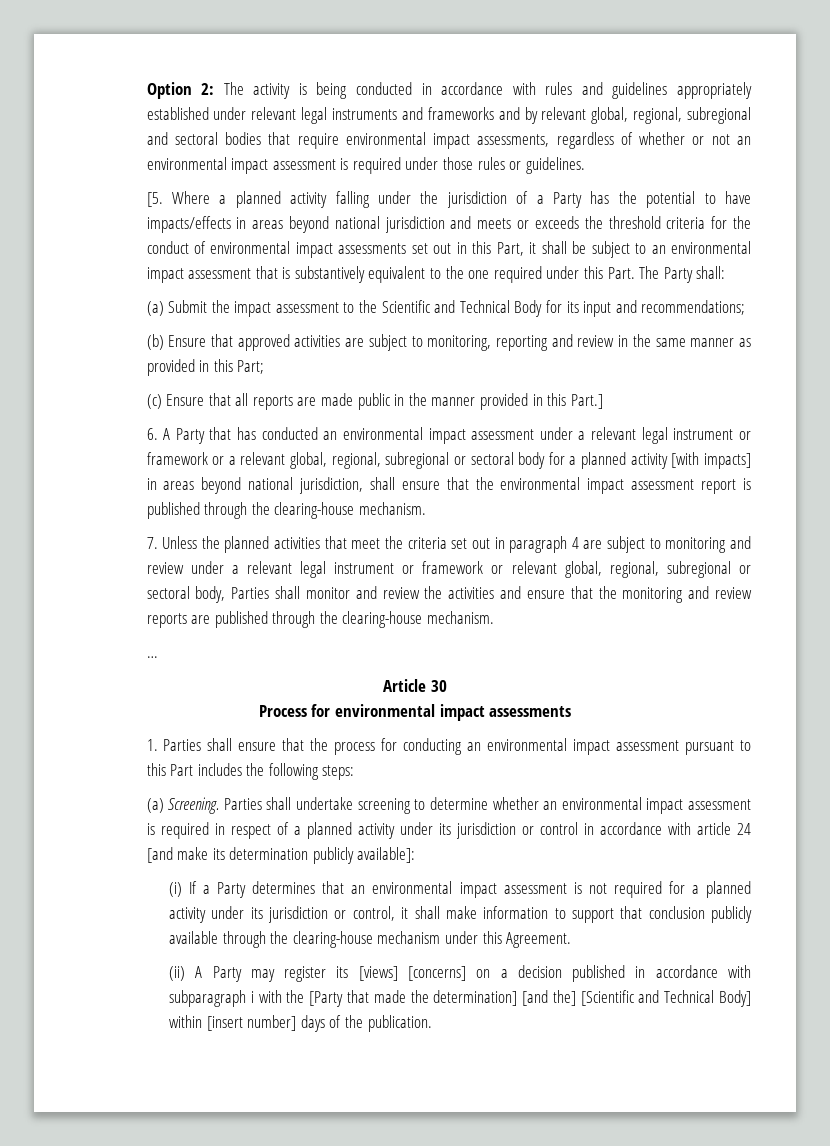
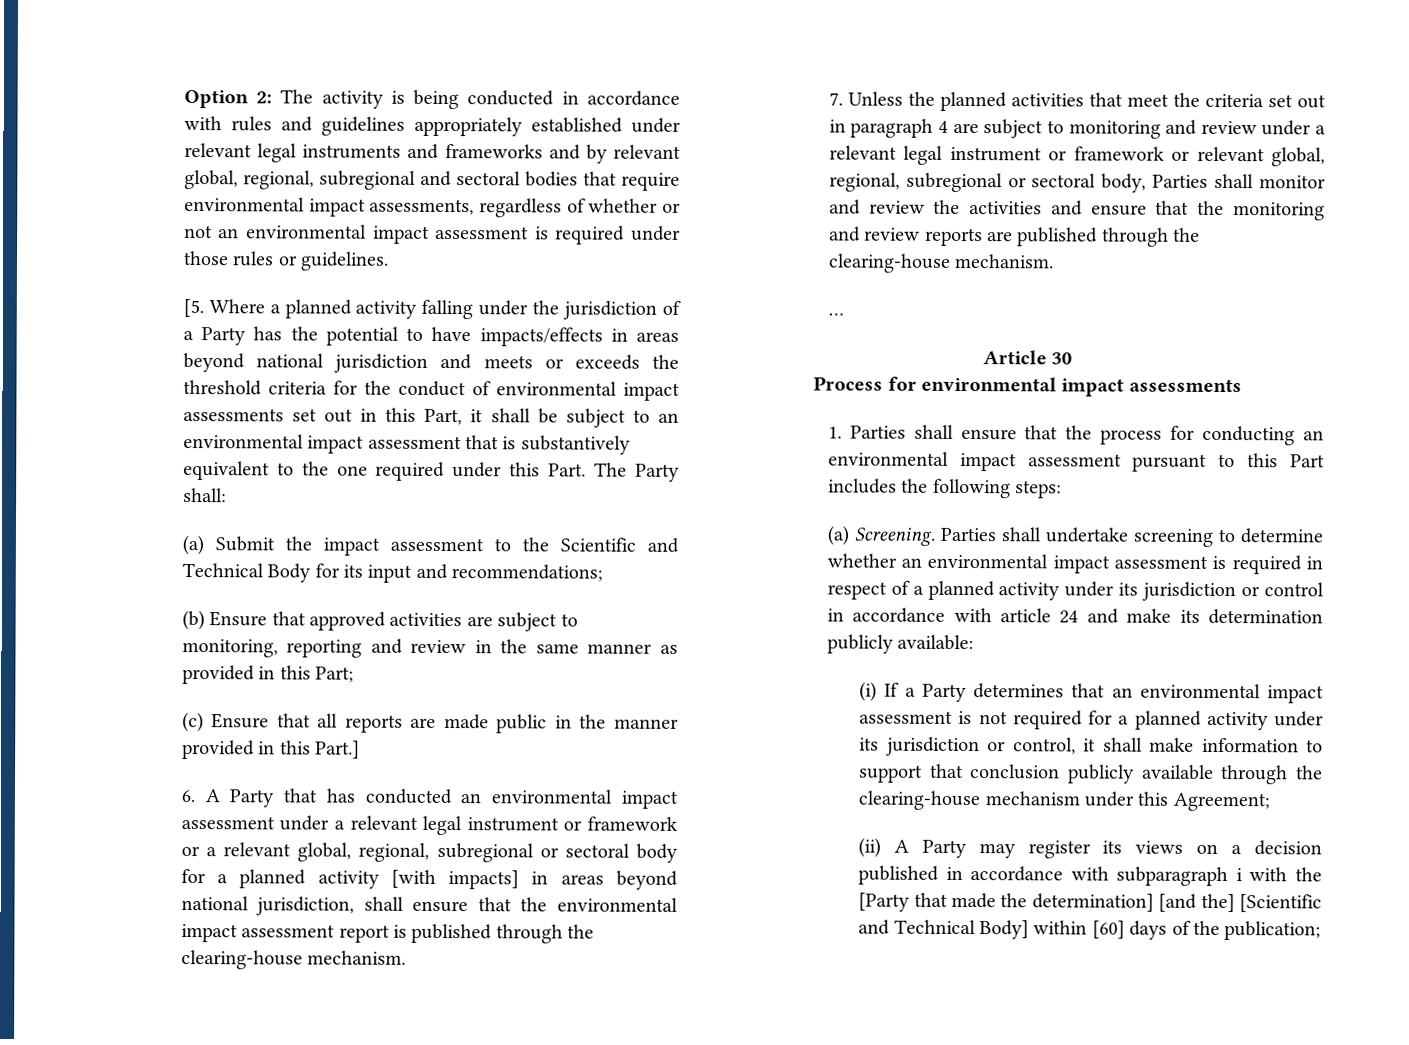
[146,847,173,863] [and -> [1086,608,1119,624] and
[357,847,416,863] available]: -> [897,634,975,651] available:
[506,932,572,948] Agreement. -> [1172,792,1270,812] Agreement;
[358,966,467,981] [views] [concerns] -> [1135,840,1184,854] views
[206,1015,297,1031] [insert number] -> [1091,920,1125,939] [60]
[367,1015,432,1032] publication. -> [1224,920,1322,941] publication;

